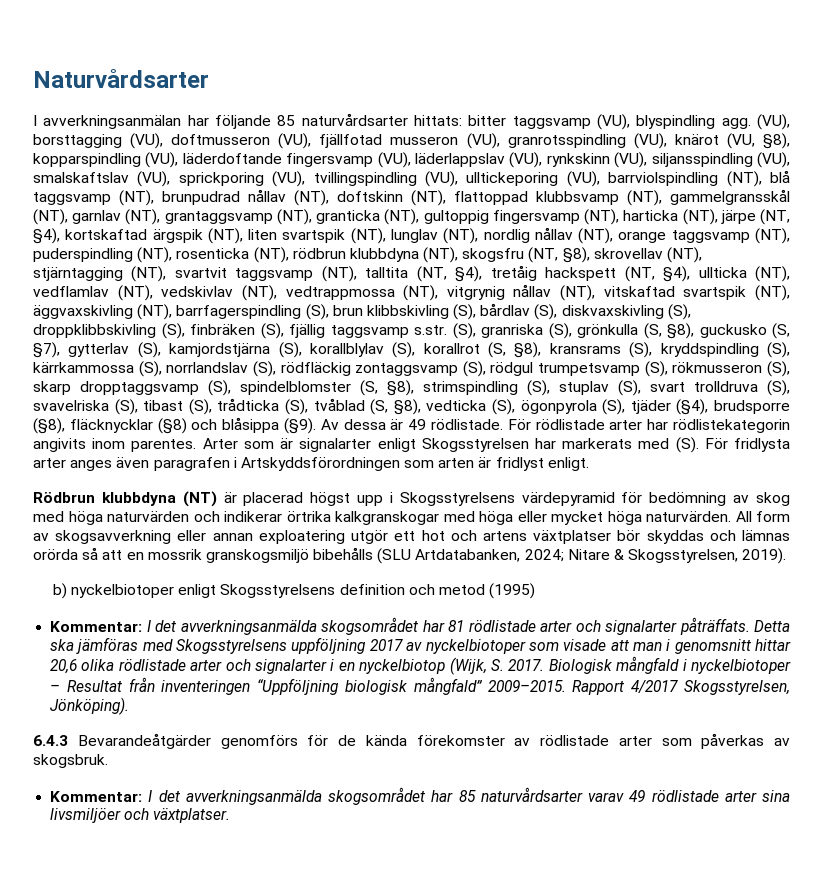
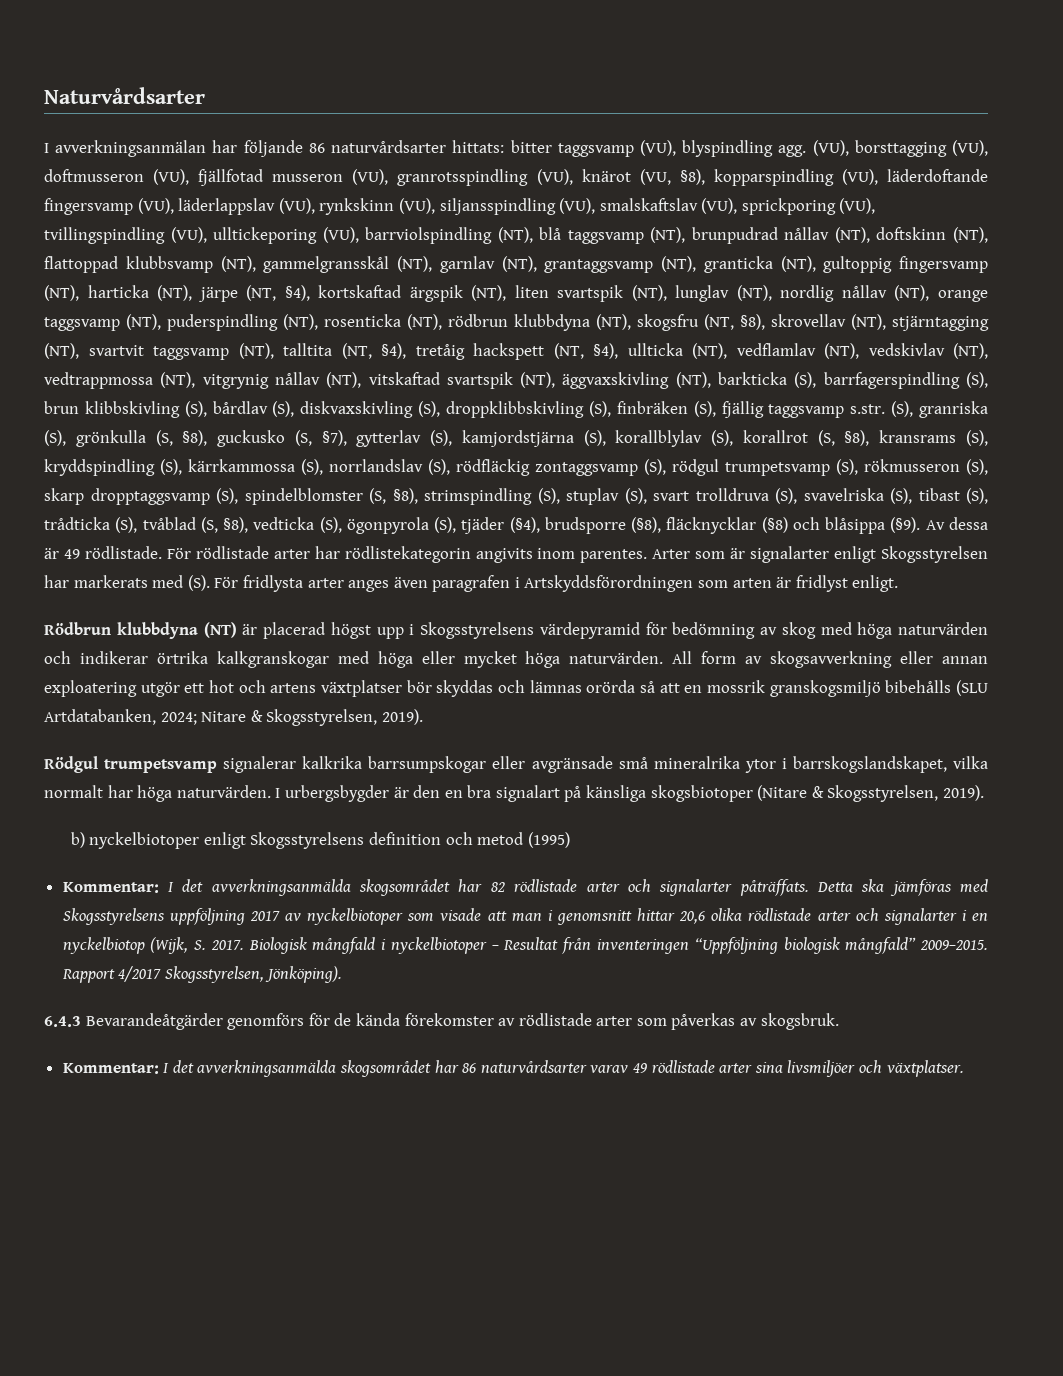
[277,115,296,126] 85 -> [308,143,325,153] 86
(173, 312) none -> [718,372,817,388] barkticka (S),
(787, 556) none -> [44,756,989,773] [44,785,985,802] // Rödgul trumpetsvamp signalerar kalkrika barrsumpskogar eller avgränsade små mineralrika ytor i barrskogslandskapet, vilka normalt har höga naturvärden. I urbergsbygder är den en bra signalart på känsliga skogsbiotoper (Nitare & Skogsstyrelsen, 2019).
[448,620,465,632] 81 -> [490,882,505,892] 82
[458,790,476,802] 85 -> [462,1063,477,1073] 86

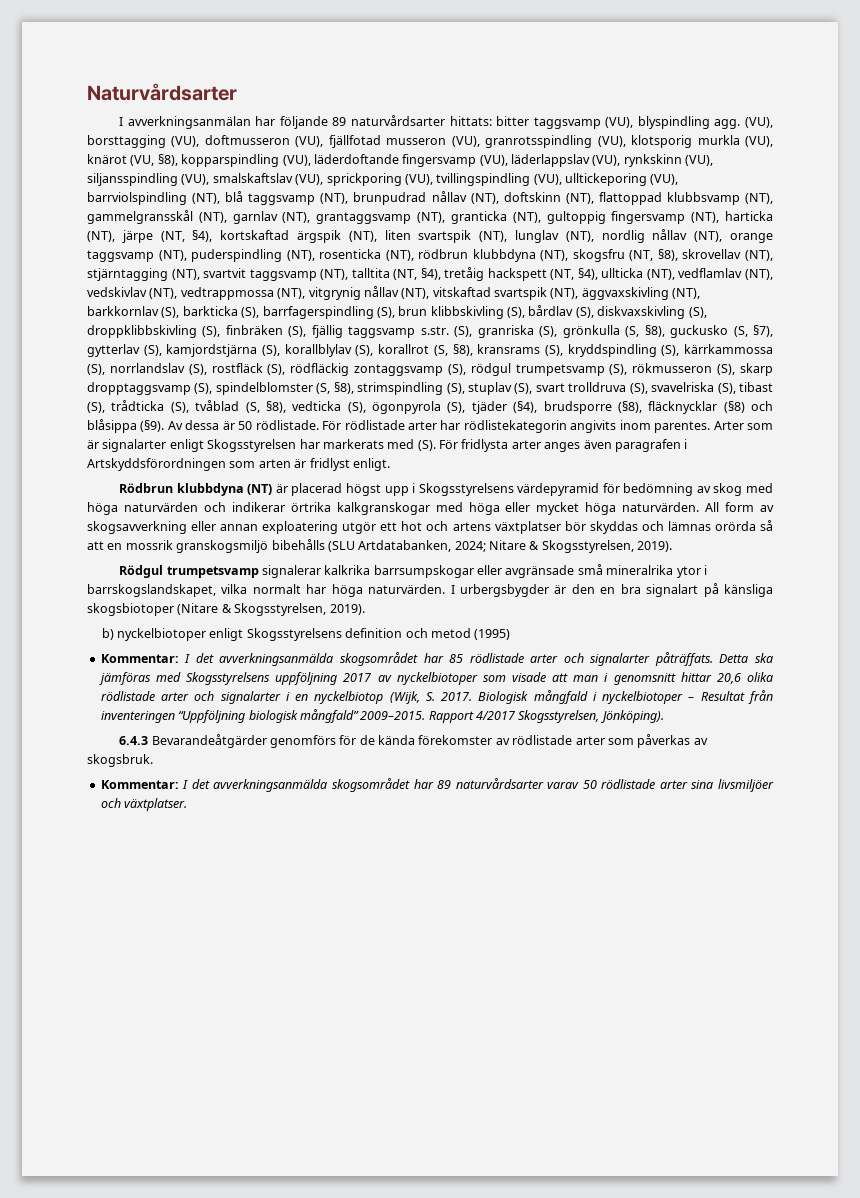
[308,143,325,153] 86 -> [332,117,347,126] 89
(573, 177) none -> [631,135,774,148] klotsporig murkla (VU),
(711, 380) none -> [87,306,180,318] barkkornlav (S),
(450, 467) none -> [211,363,286,375] rostfläck (S),
[63,549,80,559] 49 -> [238,421,253,430] 50
[490,882,505,892] 82 -> [449,654,464,663] 85
[462,1063,477,1073] 86 -> [437,780,452,789] 89
[633,1063,648,1073] 49 -> [582,780,597,789] 50

